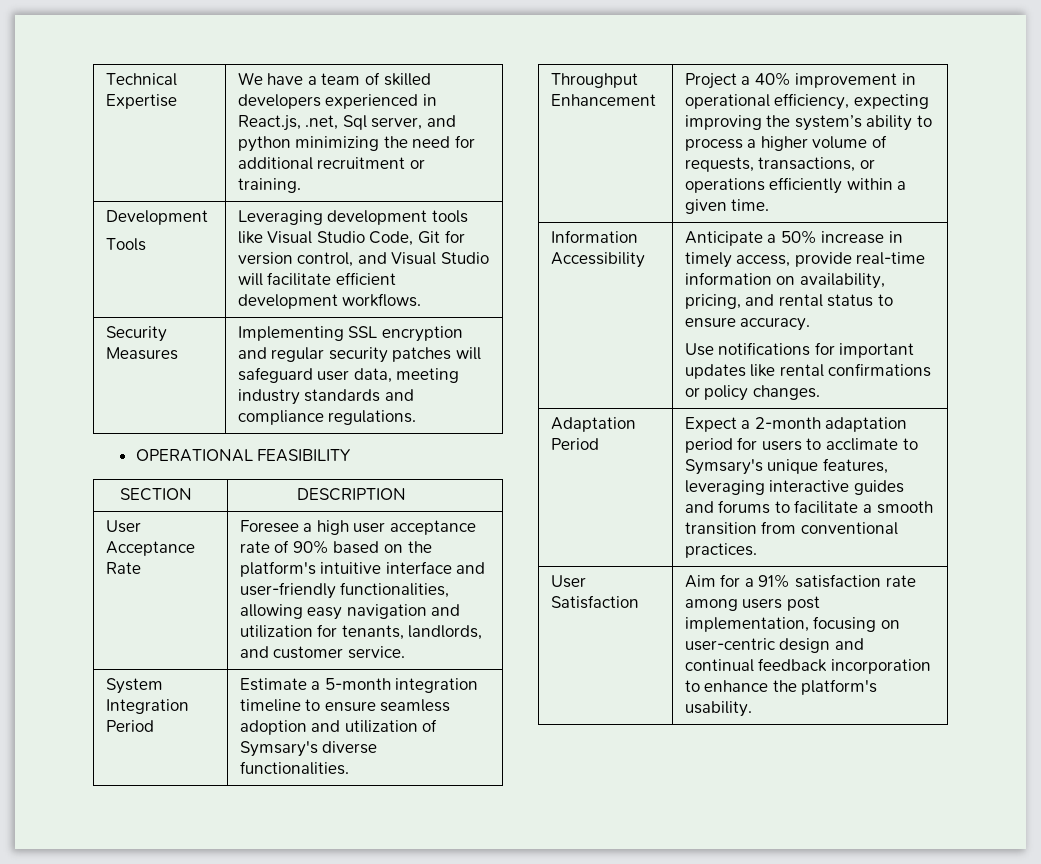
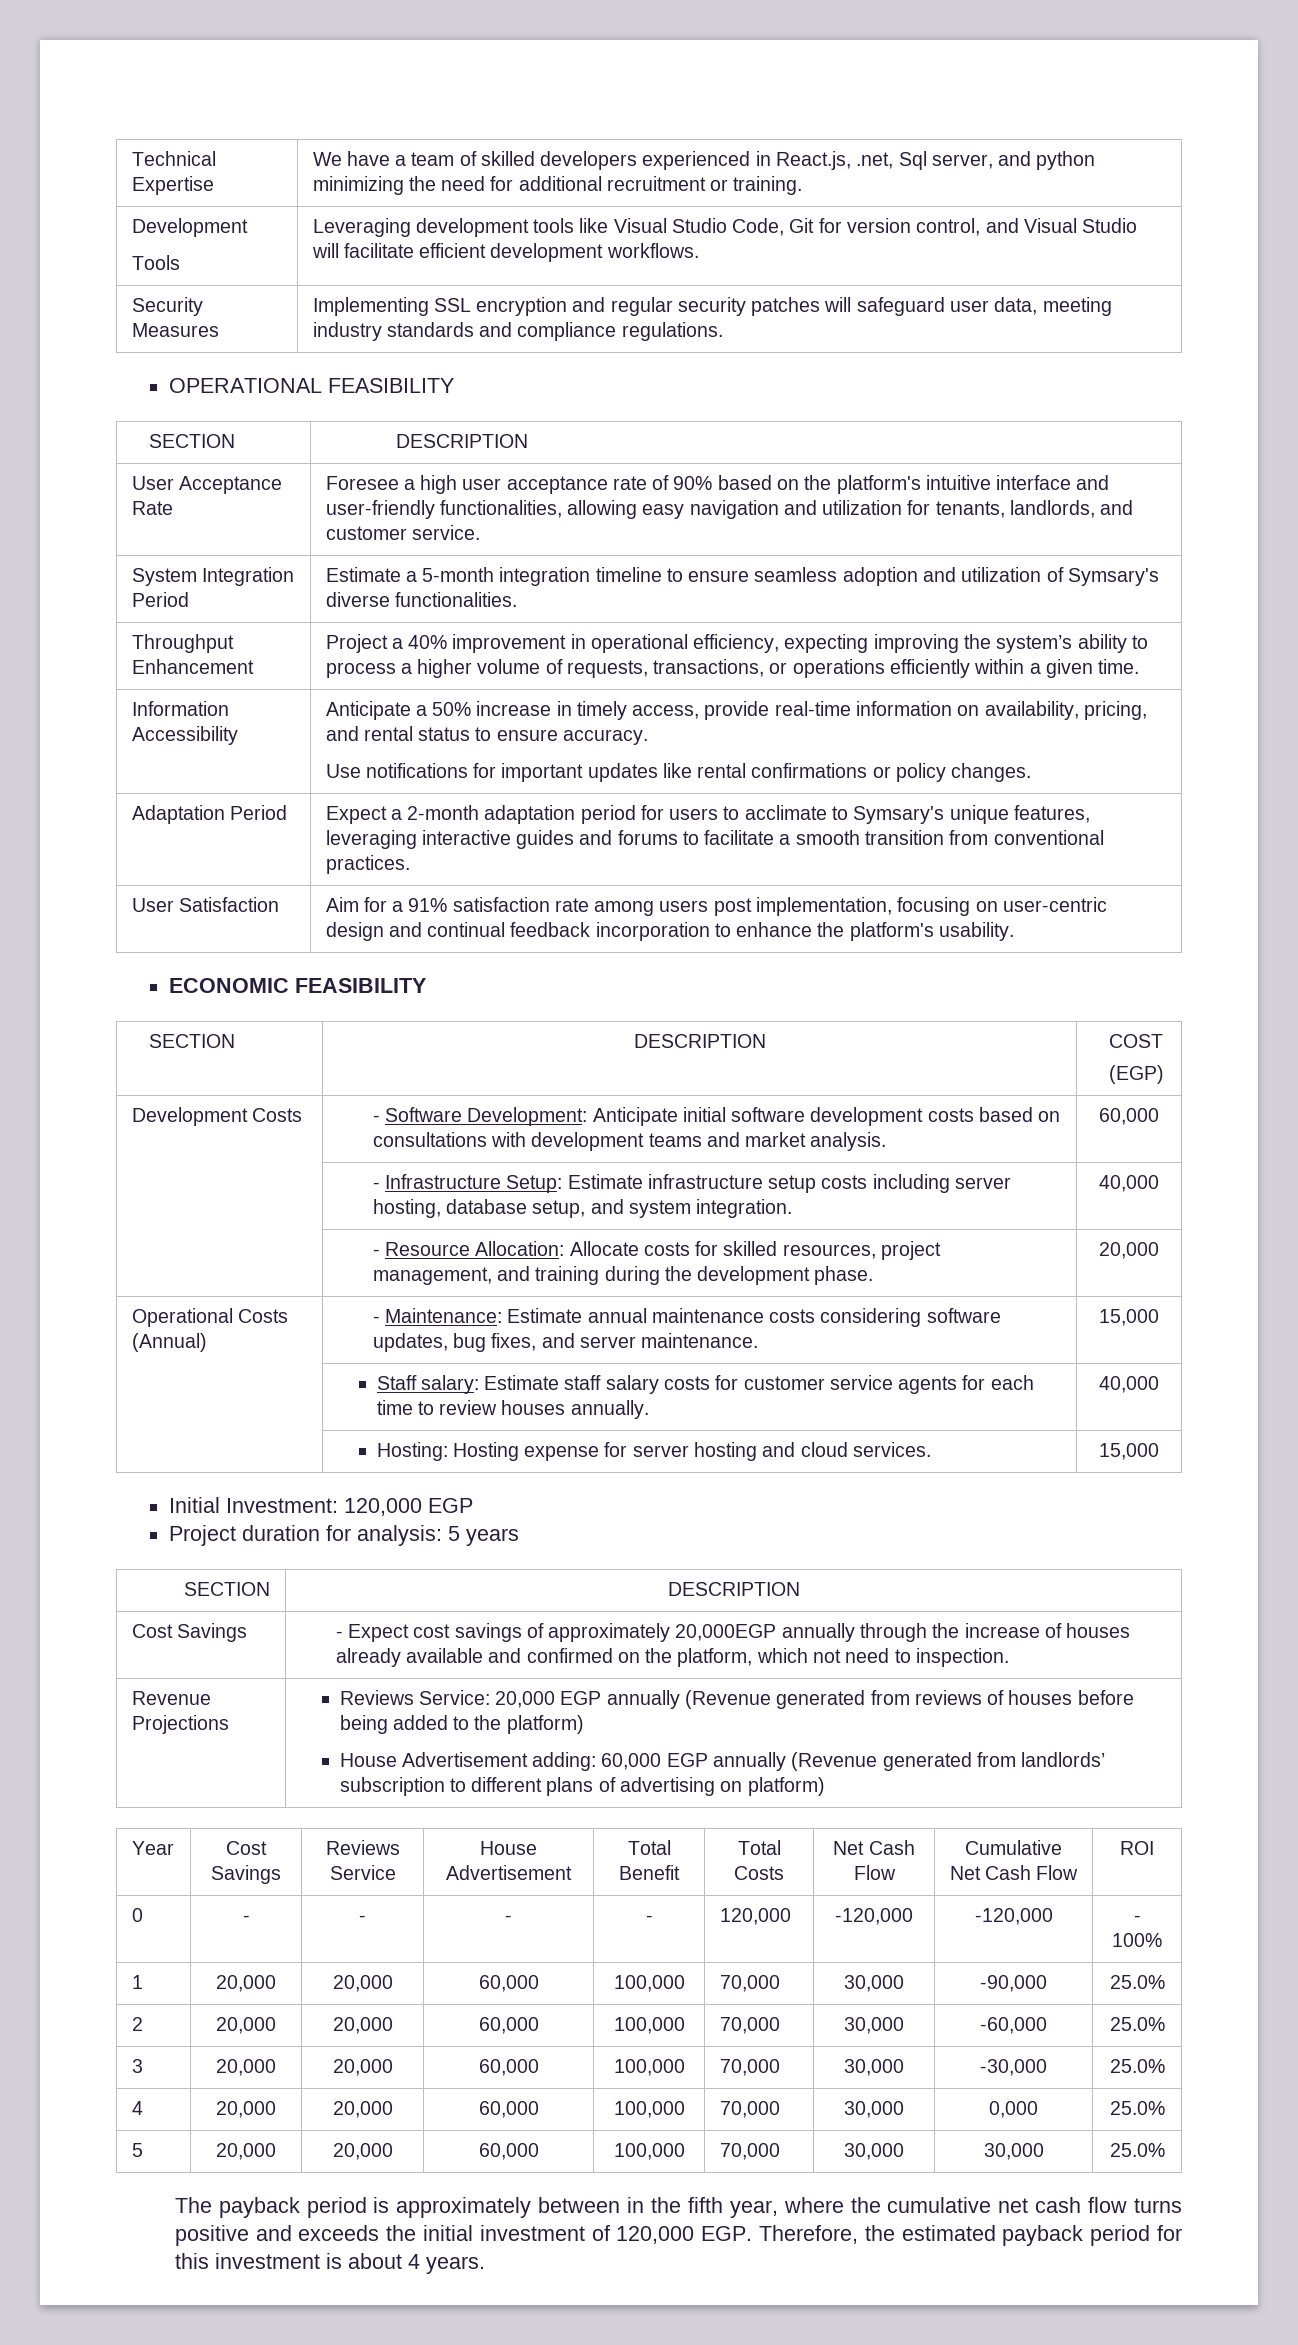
(752, 709) none -> [169,978,427,993] [149,1034,236,1048] [633,1034,766,1048] [1109,1034,1164,1048] [1109,1065,1165,1084] [131,1107,302,1126] [372,1107,1061,1126] [372,1132,887,1151] [1099,1108,1159,1125] [372,1174,1011,1193] [372,1199,793,1218] [1099,1175,1159,1192] [372,1241,941,1260] [372,1266,874,1285] [1099,1242,1159,1259] [131,1308,288,1327] [131,1333,207,1352] [372,1308,1001,1327] [372,1333,759,1352] [1099,1309,1159,1326] [376,1375,1034,1394] [376,1400,649,1419] [1099,1376,1159,1393] [376,1442,931,1461] [1099,1443,1159,1460] [169,1497,474,1516] [169,1525,520,1546] [184,1582,271,1596] [667,1582,800,1596] [131,1623,247,1642] [335,1623,1131,1642] [335,1648,1009,1667] [131,1691,211,1705] [131,1715,229,1734] [339,1690,1134,1709] [339,1715,584,1734] [339,1752,1106,1771] [339,1777,825,1796] [131,1841,174,1855] [226,1841,267,1855] [211,1865,281,1884] [325,1840,400,1855] [329,1865,396,1880] [480,1841,537,1855] [446,1865,572,1880] [627,1840,671,1855] [619,1865,680,1880] [737,1840,781,1855] [734,1866,784,1880] [833,1840,915,1855] [853,1865,896,1880] [965,1840,1062,1855] [949,1865,1079,1880] [1120,1841,1154,1855] [131,1908,143,1922] [242,1915,250,1922] [359,1915,366,1922] [505,1915,512,1922] [645,1915,653,1922] [719,1908,791,1925] [835,1908,913,1925] [974,1908,1053,1925] [1133,1915,1141,1922] [1112,1933,1162,1947] [131,1975,143,1989] [216,1975,276,1992] [332,1975,393,1992] [478,1975,539,1992] [613,1975,685,1992] [719,1975,780,1992] [844,1975,904,1992] [980,1975,1047,1992] [1109,1975,1165,1989] [131,2017,143,2031] [216,2017,276,2034] [332,2017,393,2034] [478,2017,539,2034] [613,2017,685,2034] [719,2017,780,2034] [844,2017,904,2034] [980,2017,1047,2034] [1109,2017,1165,2031] [131,2059,143,2073] [216,2059,276,2076] [332,2059,393,2076] [478,2059,539,2076] [613,2059,685,2076] [719,2059,780,2076] [844,2059,904,2076] [980,2059,1047,2076] [1109,2059,1165,2073] [131,2101,143,2115] [216,2101,276,2118] [332,2101,393,2118] [478,2101,539,2118] [613,2101,685,2118] [719,2101,780,2118] [844,2101,904,2118] [989,2101,1038,2118] [1109,2101,1165,2115] [131,2143,143,2157] [216,2143,276,2160] [332,2143,393,2160] [478,2143,539,2160] [613,2143,685,2160] [719,2143,780,2160] [844,2143,904,2160] [983,2143,1044,2160] [1109,2143,1165,2157] [174,2197,1183,2218] [174,2225,1182,2246] [174,2253,485,2274] // ECONOMIC FEASIBILITY // SECTION | DESCRIPTION | COST // (EGP) // Development Costs | - Software Development: Anticipate initial software development costs based on consultations with development teams and market analysis. | 60,000 // | - Infrastructure Setup: Estimate infrastructure setup costs including server hosting, database setup, and system integration. | 40,000 // | - Resource Allocation: Allocate costs for skilled resources, project management, and training during the development phase. | 20,000 // Operational Costs (Annual) | - Maintenance: Estimate annual maintenance costs considering software updates, bug fixes, and server maintenance. | 15,000 // | Staff salary: Estimate staff salary costs for customer service agents for each time to review houses annually. | 40,000 // | Hosting: Hosting expense for server hosting and cloud services. | 15,000 // Initial Investment: 120,000 EGP // Project duration for analysis: 5 years // SECTION | DESCRIPTION // Cost Savings | - Expect cost savings of approximately 20,000EGP annually through the increase of houses already available and confirmed on the platform, which not need to inspection. // Revenue Projections | Reviews Service: 20,000 EGP annually (Revenue generated from reviews of houses before being added to the platform) // House Advertisement adding: 60,000 EGP annually (Revenue generated from landlords’ subscription to different plans of advertising on platform) // Year | Cost Savings | Reviews Service | House Advertisement | Total Benefit | Total Costs | Net Cash Flow | Cumulative Net Cash Flow | ROI // 0 | - | - | - | - | 120,000 | -120,000 | -120,000 | - 100% // 1 | 20,000 | 20,000 | 60,000 | 100,000 | 70,000 | 30,000 | -90,000 | 25.0% // 2 | 20,000 | 20,000 | 60,000 | 100,000 | 70,000 | 30,000 | -60,000 | 25.0% // 3 | 20,000 | 20,000 | 60,000 | 100,000 | 70,000 | 30,000 | -30,000 | 25.0% // 4 | 20,000 | 20,000 | 60,000 | 100,000 | 70,000 | 30,000 | 0,000 | 25.0% // 5 | 20,000 | 20,000 | 60,000 | 100,000 | 70,000 | 30,000 | 30,000 | 25.0% // The payback period is approximately between in the fifth year, where the cumulative net cash flow turns positive and exceeds the initial investment of 120,000 EGP. Therefore, the estimated payback period for this investment is about 4 years.

